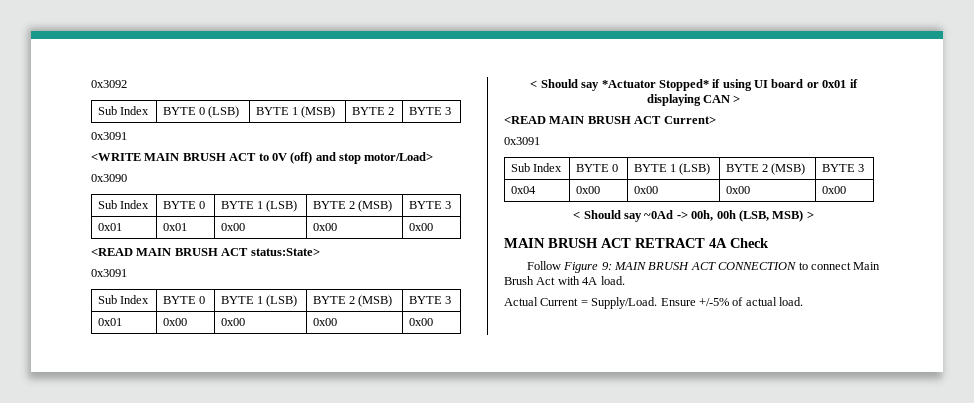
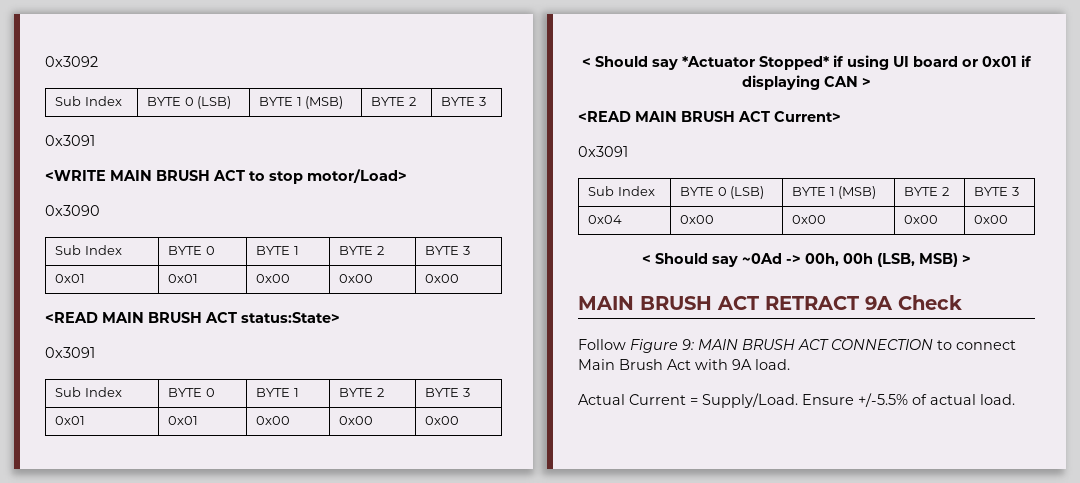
[271,152,336,164] 0V (off) and -> (265, 176) none
[266,200,298,212] [312,200,393,212] (LSB) | BYTE 2 (MSB) -> [339,246,384,255] | BYTE 2
[266,295,298,307] [312,295,393,307] [408,296,451,304] [97,318,122,326] [162,318,187,326] (LSB) | BYTE 2 (MSB) | BYTE 3 // 0x01 | 0x00 -> [339,388,384,397] [425,388,470,397] [55,416,86,425] [168,416,199,425] | BYTE 2 | BYTE 3 // 0x01 | 0x01
[633,163,711,175] [725,163,806,175] | BYTE 1 (LSB) | BYTE 2 (MSB) -> [730,186,765,199] [792,186,877,199] [904,187,949,196] (LSB) | BYTE 1 (MSB) | BYTE 2
[709,238,727,248] 4A -> [865,296,893,310] 9A
[582,277,598,285] 4A -> [732,359,752,370] 9A
[698,298,729,306] +/-5% -> [858,393,908,407] +/-5.5%

